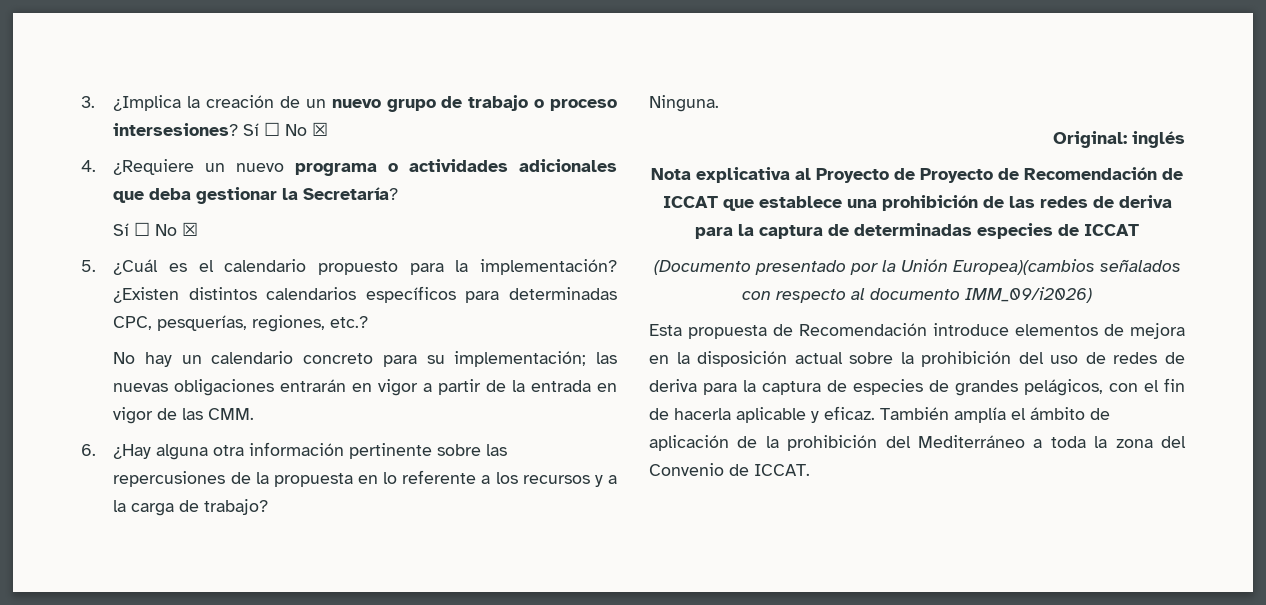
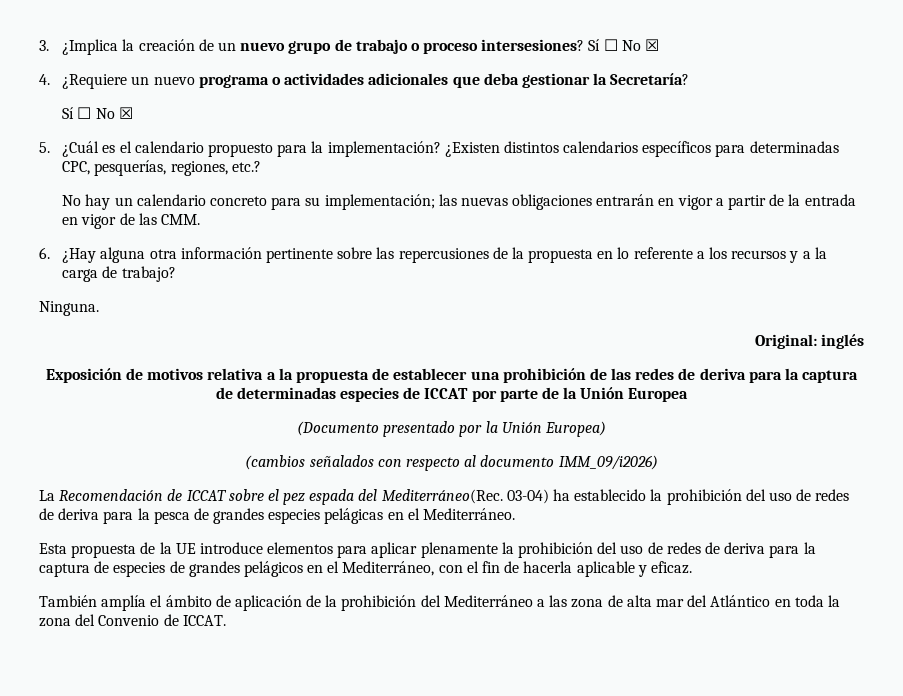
[651,167,1183,183] [662,196,842,211] Nota explicativa al Proyecto de Proyecto de Recomendación de ICCAT que establece -> [45,368,468,383] Exposición de motivos relativa a la propuesta de establecer
(1139, 230) none -> [471,387,689,402] por parte de la Unión Europea
[952,259,1095,275] Europea)(cambios -> [544,421,606,437] [245,455,306,470] Europea) // (cambios
[649,323,1185,339] [649,351,894,367] Esta propuesta de Recomendación introduce elementos de mejora en la disposición actual sobre -> [39,489,850,505] [39,508,516,524] [39,542,498,558] La Recomendación de ICCAT sobre el pez espada del Mediterráneo(Rec. 03-04) ha establecido la prohibición del uso de redes de deriva para la pesca de grandes especies pelágicas en el Mediterráneo. // Esta propuesta de la UE introduce elementos para aplicar plenamente
[1024,379,1103,396] pelágicos, -> [243,561,435,577] pelágicos en el Mediterráneo,
(875, 413) none -> (692, 567) //
(1043, 443) none -> [549,595,791,608] las zona de alta mar del Atlántico en

